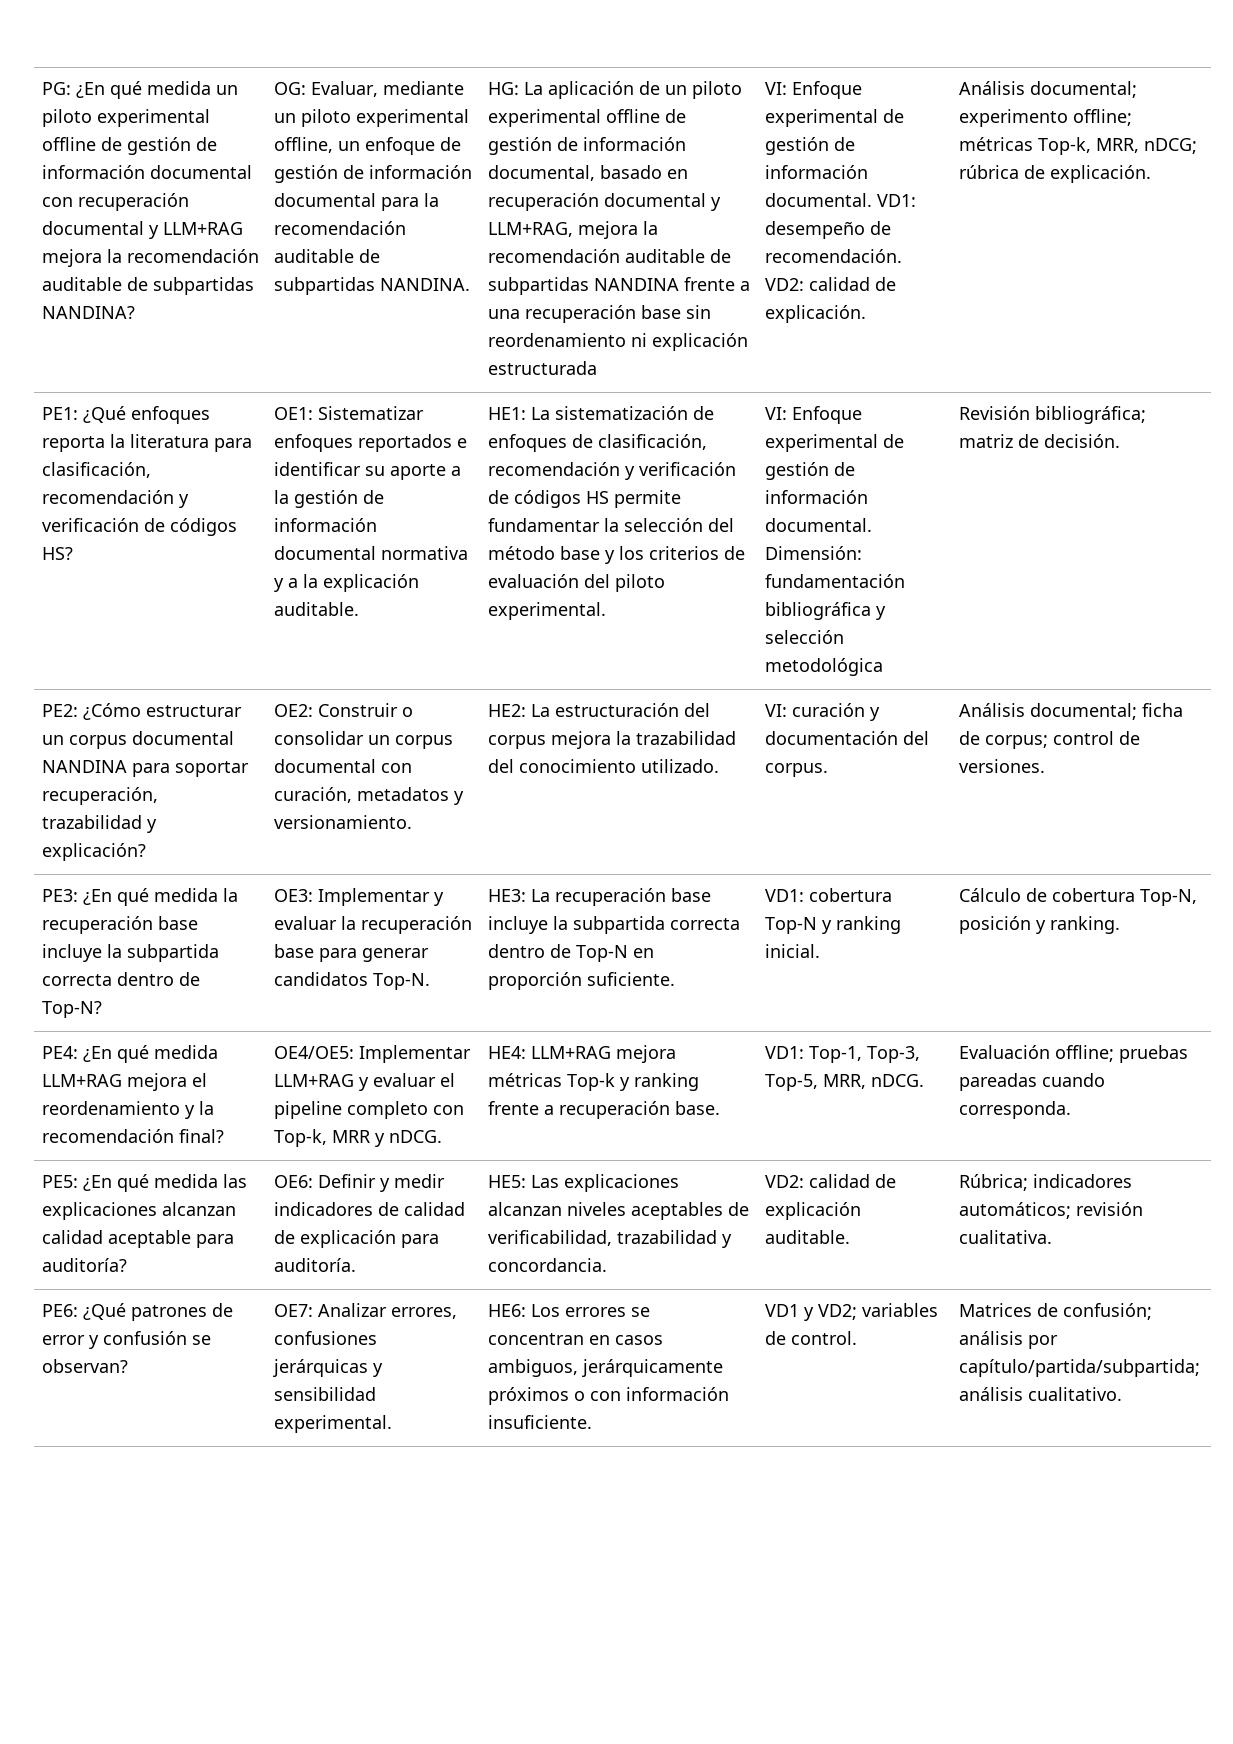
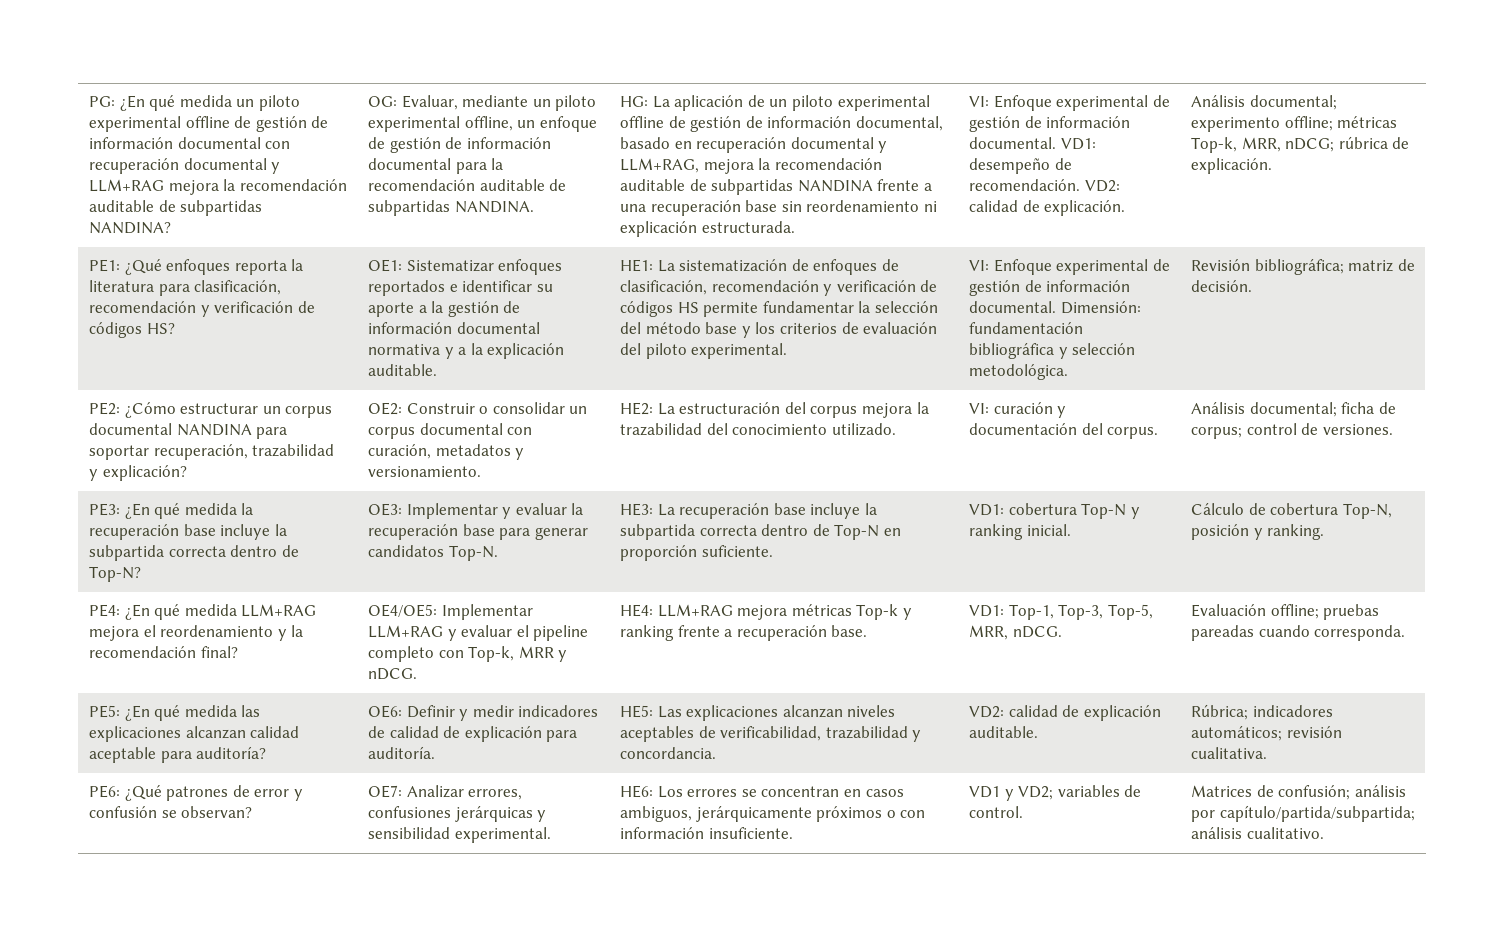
[487,361,597,375] estructurada -> [701,221,795,233] estructurada.
[764,658,883,676] metodológica -> [969,364,1069,380] metodológica.

